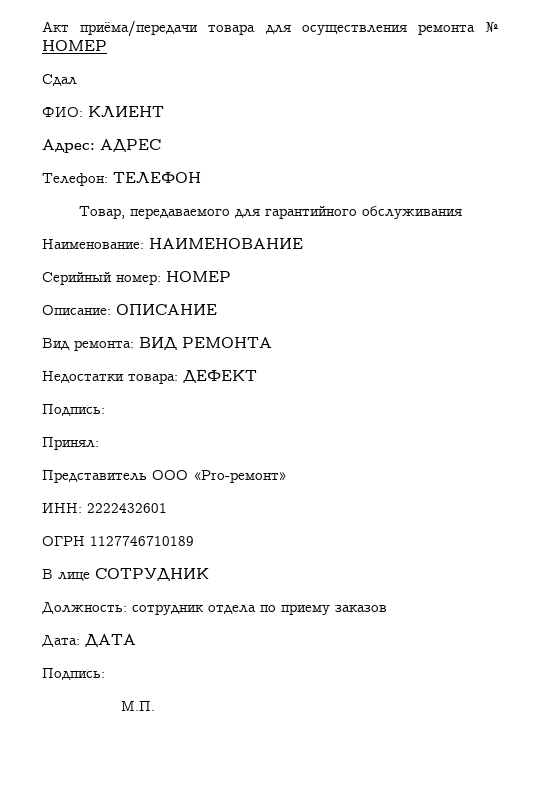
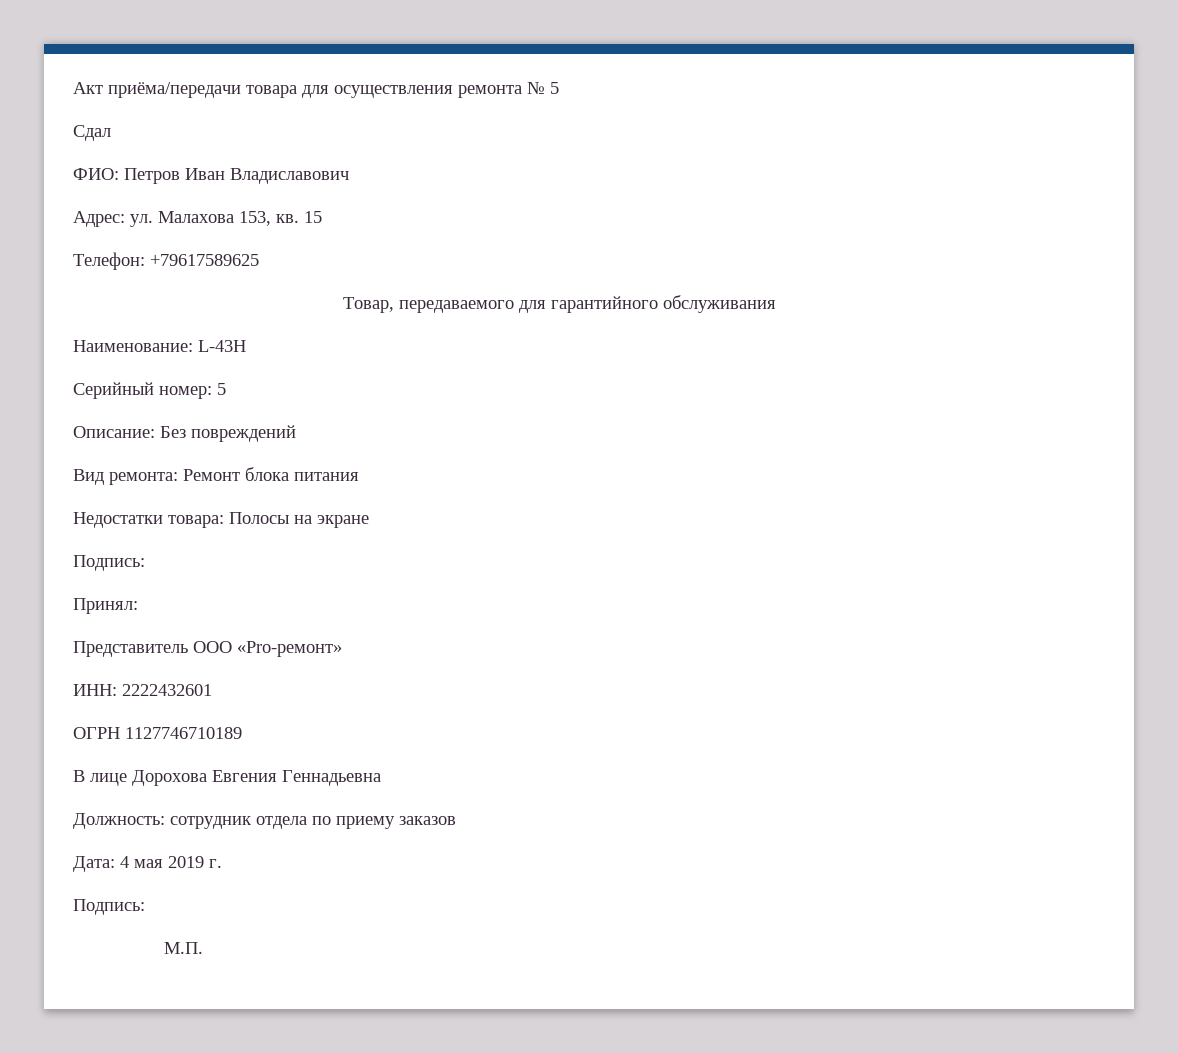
[42,40,107,51] НОМЕР -> [550,82,559,94] 5
[88,106,164,117] [42,139,161,153] КЛИЕНТ // Адрес: АДРЕС -> [124,168,349,184] [73,211,322,227] Петров Иван Владиславович // Адрес: ул. Малахова 153, кв. 15
[113,172,201,183] ТЕЛЕФОН -> [150,254,259,266] +79617589625
[149,238,303,249] НАИМЕНОВАНИЕ -> [198,340,246,352] L-43H
[166,271,231,282] НОМЕР -> [217,383,226,395] 5
[116,304,217,315] ОПИСАНИЕ -> [160,425,296,442] Без повреждений
[139,337,272,350] ВИД РЕМОНТА -> [183,467,359,481] Ремонт блока питания
[183,370,257,383] ДЕФЕКТ -> [229,512,369,528] Полосы на экране
[95,568,209,581] СОТРУДНИК -> [132,770,381,786] Дорохова Евгения Геннадьевна
[85,634,136,647] ДАТА -> [120,856,222,868] 4 мая 2019 г.

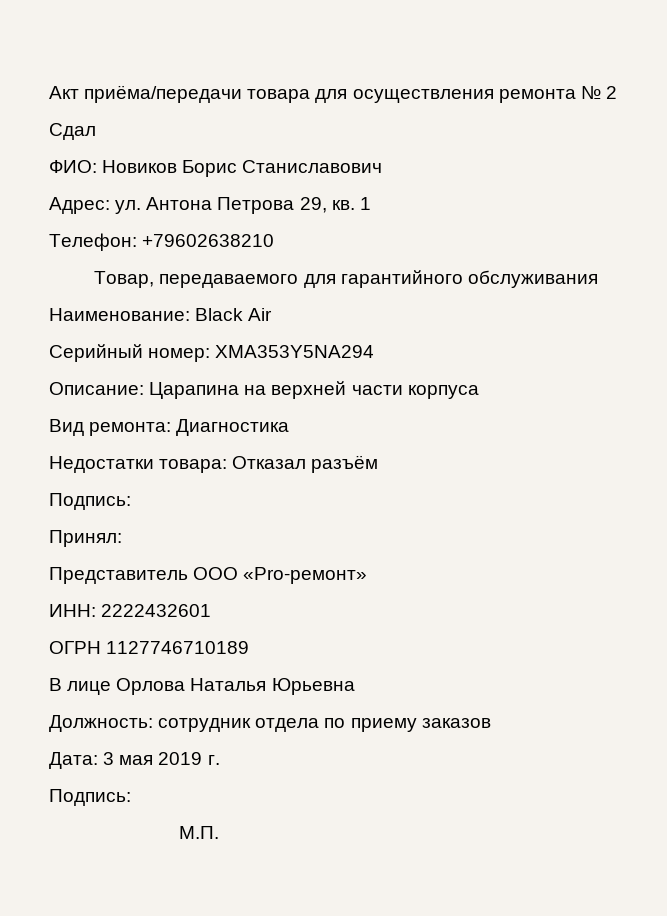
[550,82,559,94] 5 -> [605,86,617,99] 2
[124,168,349,184] Петров Иван Владиславович -> [102,160,383,177] Новиков Борис Станиславович
[158,211,322,226] Малахова 153, кв. 15 -> [146,197,371,214] Антона Петрова 29, кв. 1
[150,254,259,266] +79617589625 -> [142,234,275,247] +79602638210
[198,340,246,352] L-43H -> [195,308,273,321] Black Air
[217,383,226,395] 5 -> [215,345,375,358] XMA353Y5NA294
[160,425,296,442] Без повреждений -> [149,381,479,399] Царапина на верхней части корпуса
[183,467,359,481] Ремонт блока питания -> [176,419,290,436] Диагностика
[229,512,369,528] Полосы на экране -> [232,455,379,473] Отказал разъём
[132,770,381,786] Дорохова Евгения Геннадьевна -> [116,678,355,695] Орлова Наталья Юрьевна
[120,856,129,868] 4 -> [103,752,115,765] 3

